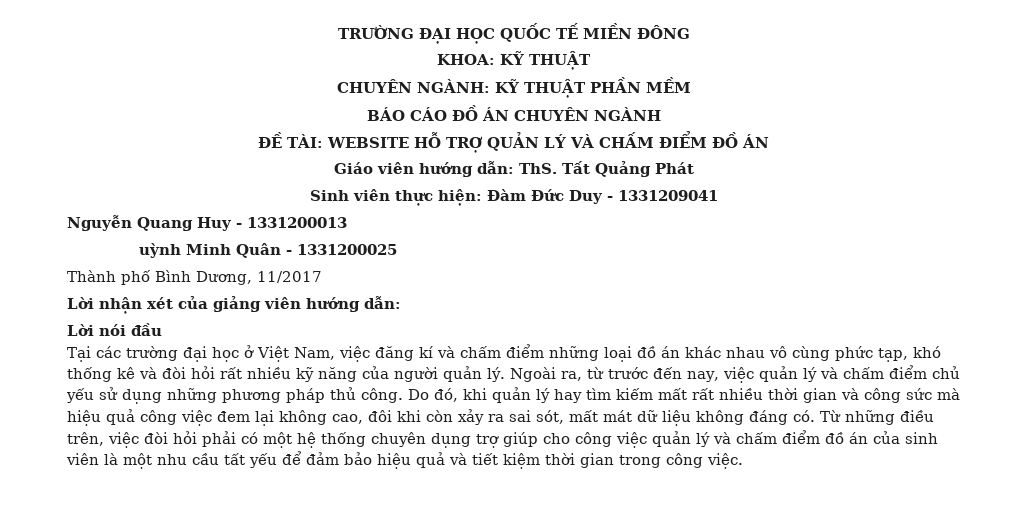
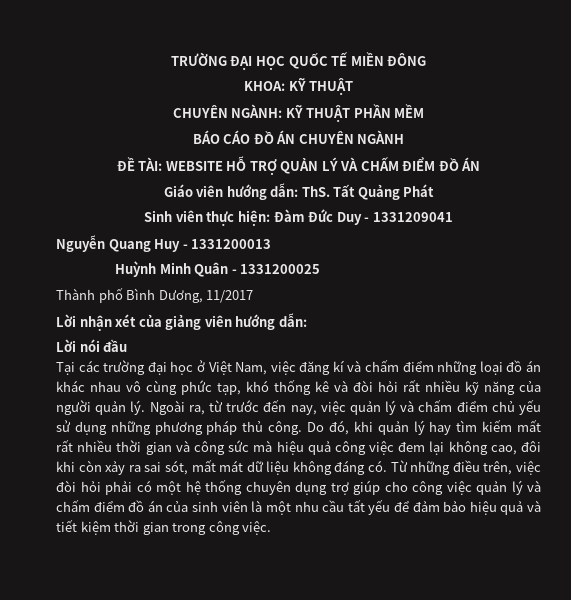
[139,243,182,258] uỳnh -> [115,261,157,277] Huỳnh

